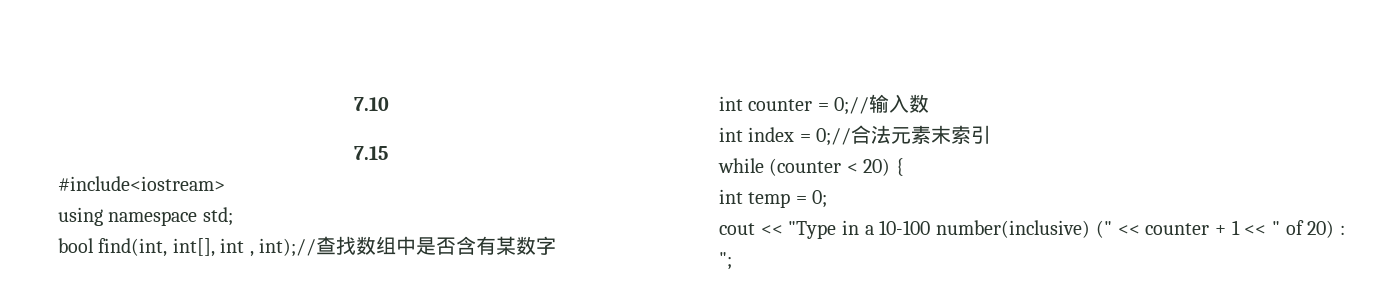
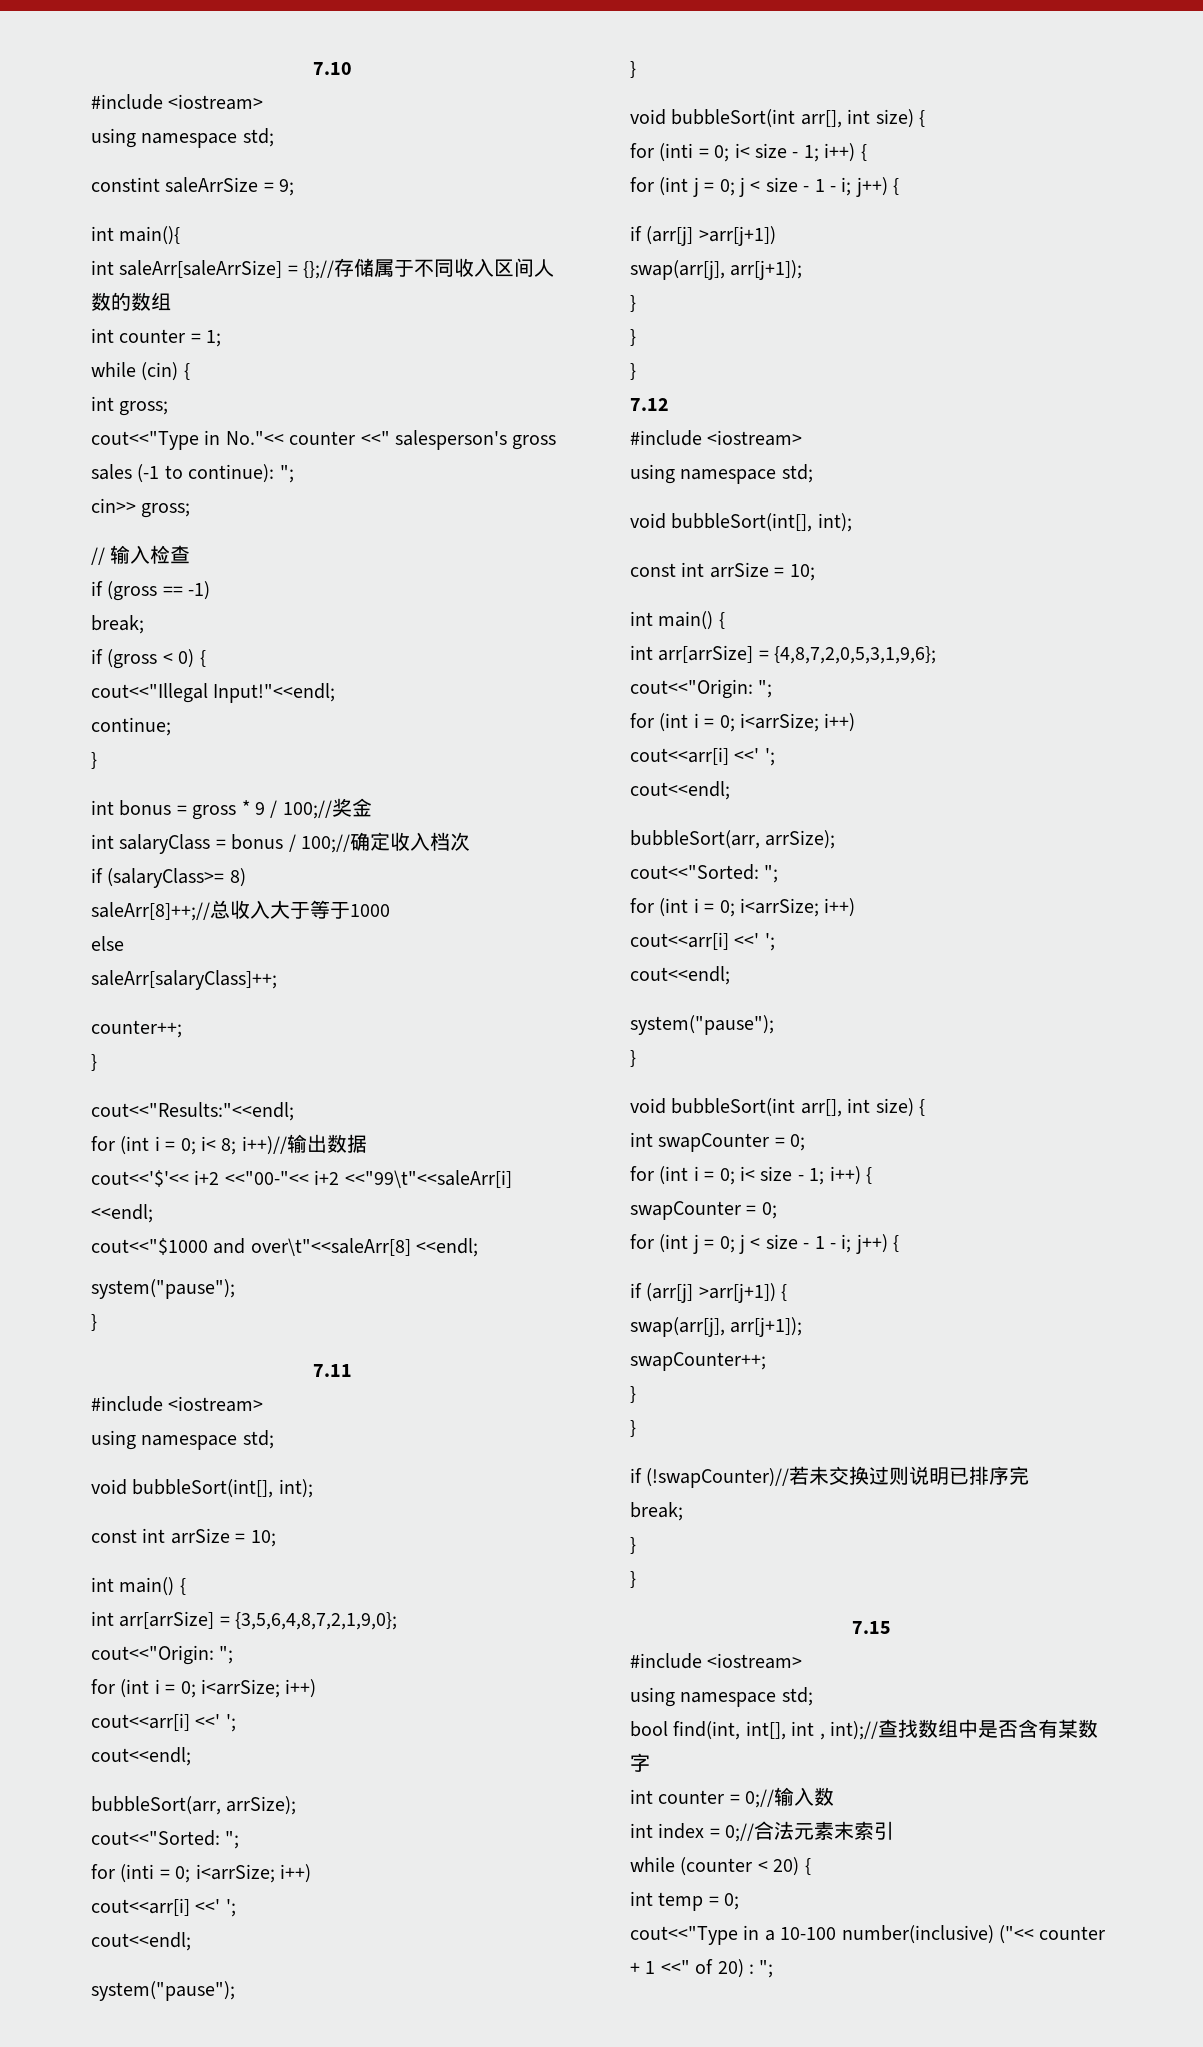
(389, 104) none -> [91,94,264,110] [91,128,274,148] [91,177,295,196] [91,226,181,245] [91,258,555,279] [91,292,171,311] [91,328,222,347] [91,362,190,381] [91,396,169,416] [91,430,557,450] [91,464,294,483] [91,498,191,518] [91,545,191,565] [91,581,211,601] [91,615,144,634] [91,649,206,669] [91,683,336,703] [91,717,171,736] [91,752,97,769] [91,798,372,820] [91,832,470,854] [91,868,246,888] [91,900,390,921] [91,936,124,951] [91,970,277,990] [91,1020,182,1038] [91,1054,97,1071] [91,1102,294,1121] [91,1134,367,1155] [91,1170,512,1188] [91,1204,153,1223] [91,1238,479,1257] [91,1279,235,1299] [91,1314,97,1331] [312,1364,352,1377] [91,1396,264,1412] [91,1430,274,1450] [91,1479,313,1498] [91,1528,276,1547] [91,1577,186,1596] [91,1611,398,1630] [91,1645,234,1665] [91,1679,317,1698] [91,1713,236,1732] [91,1747,191,1766] [91,1796,297,1815] [91,1830,240,1849] [91,1864,311,1883] [91,1898,236,1917] [91,1932,191,1951] [91,1981,235,2001] [630,61,636,78] [630,109,925,128] [630,143,867,162] [630,177,900,197] [630,226,776,246] [630,260,803,280] [630,295,636,312] [630,329,636,346] [630,363,636,380] [630,398,669,411] [630,430,803,446] [630,464,813,484] [630,513,852,532] [630,562,815,581] [630,611,725,630] [630,645,937,664] [630,679,773,699] [630,713,856,732] [630,747,775,766] [630,781,730,800] [630,830,836,849] [630,864,779,883] [630,898,856,917] [630,932,775,951] [630,966,730,985] [630,1015,774,1035] [630,1050,636,1067] [630,1098,925,1117] [630,1132,806,1152] [630,1166,872,1185] [630,1201,777,1220] [630,1234,900,1254] [630,1283,788,1303] [630,1317,803,1337] [630,1352,766,1371] [630,1386,636,1403] [630,1420,636,1437] [630,1466,1030,1488] [630,1502,683,1521] [630,1537,636,1554] [630,1571,636,1588] // #include <iostream> // using namespace std; // constint saleArrSize = 9; // int main(){ // int saleArr[saleArrSize] = {};//存储属于不同收入区间人数的数组 // int counter = 1; // while (cin) { // int gross; // cout<<"Type in No."<< counter <<" salesperson's gross sales (-1 to continue): "; // cin>> gross; // // 输入检查 // if (gross == -1) // break; // if (gross < 0) { // cout<<"Illegal Input!"<<endl; // continue; // } // int bonus = gross * 9 / 100;//奖金 // int salaryClass = bonus / 100;//确定收入档次 // if (salaryClass>= 8) // saleArr[8]++;//总收入大于等于1000 // else // saleArr[salaryClass]++; // counter++; // } // cout<<"Results:"<<endl; // for (int i = 0; i< 8; i++)//输出数据 // cout<<'$'<< i+2 <<"00-"<< i+2 <<"99\t"<<saleArr[i] <<endl; // cout<<"$1000 and over\t"<<saleArr[8] <<endl; // system("pause"); // } // 7.11 // #include <iostream> // using namespace std; // void bubbleSort(int[], int); // const int arrSize = 10; // int main() { // int arr[arrSize] = {3,5,6,4,8,7,2,1,9,0}; // cout<<"Origin: "; // for (int i = 0; i<arrSize; i++) // cout<<arr[i] <<' '; // cout<<endl; // bubbleSort(arr, arrSize); // cout<<"Sorted: "; // for (inti = 0; i<arrSize; i++) // cout<<arr[i] <<' '; // cout<<endl; // system("pause"); // } // void bubbleSort(int arr[], int size) { // for (inti = 0; i< size - 1; i++) { // for (int j = 0; j < size - 1 - i; j++) { // if (arr[j] >arr[j+1]) // swap(arr[j], arr[j+1]); // } // } // } // 7.12 // #include <iostream> // using namespace std; // void bubbleSort(int[], int); // const int arrSize = 10; // int main() { // int arr[arrSize] = {4,8,7,2,0,5,3,1,9,6}; // cout<<"Origin: "; // for (int i = 0; i<arrSize; i++) // cout<<arr[i] <<' '; // cout<<endl; // bubbleSort(arr, arrSize); // cout<<"Sorted: "; // for (int i = 0; i<arrSize; i++) // cout<<arr[i] <<' '; // cout<<endl; // system("pause"); // } // void bubbleSort(int arr[], int size) { // int swapCounter = 0; // for (int i = 0; i< size - 1; i++) { // swapCounter = 0; // for (int j = 0; j < size - 1 - i; j++) { // if (arr[j] >arr[j+1]) { // swap(arr[j], arr[j+1]); // swapCounter++; // } // } // if (!swapCounter)//若未交换过则说明已排序完 // break; // } // }
[58,176,225,191] #include<iostream> -> [630,1653,803,1669] #include <iostream>
[719,221,837,239] cout << "Type -> [630,1926,738,1945] cout<<"Type
[1095,220,1140,238] (" << -> [999,1925,1034,1944] ("<<
[1244,221,1280,235] << " -> [660,1960,690,1974] <<"

